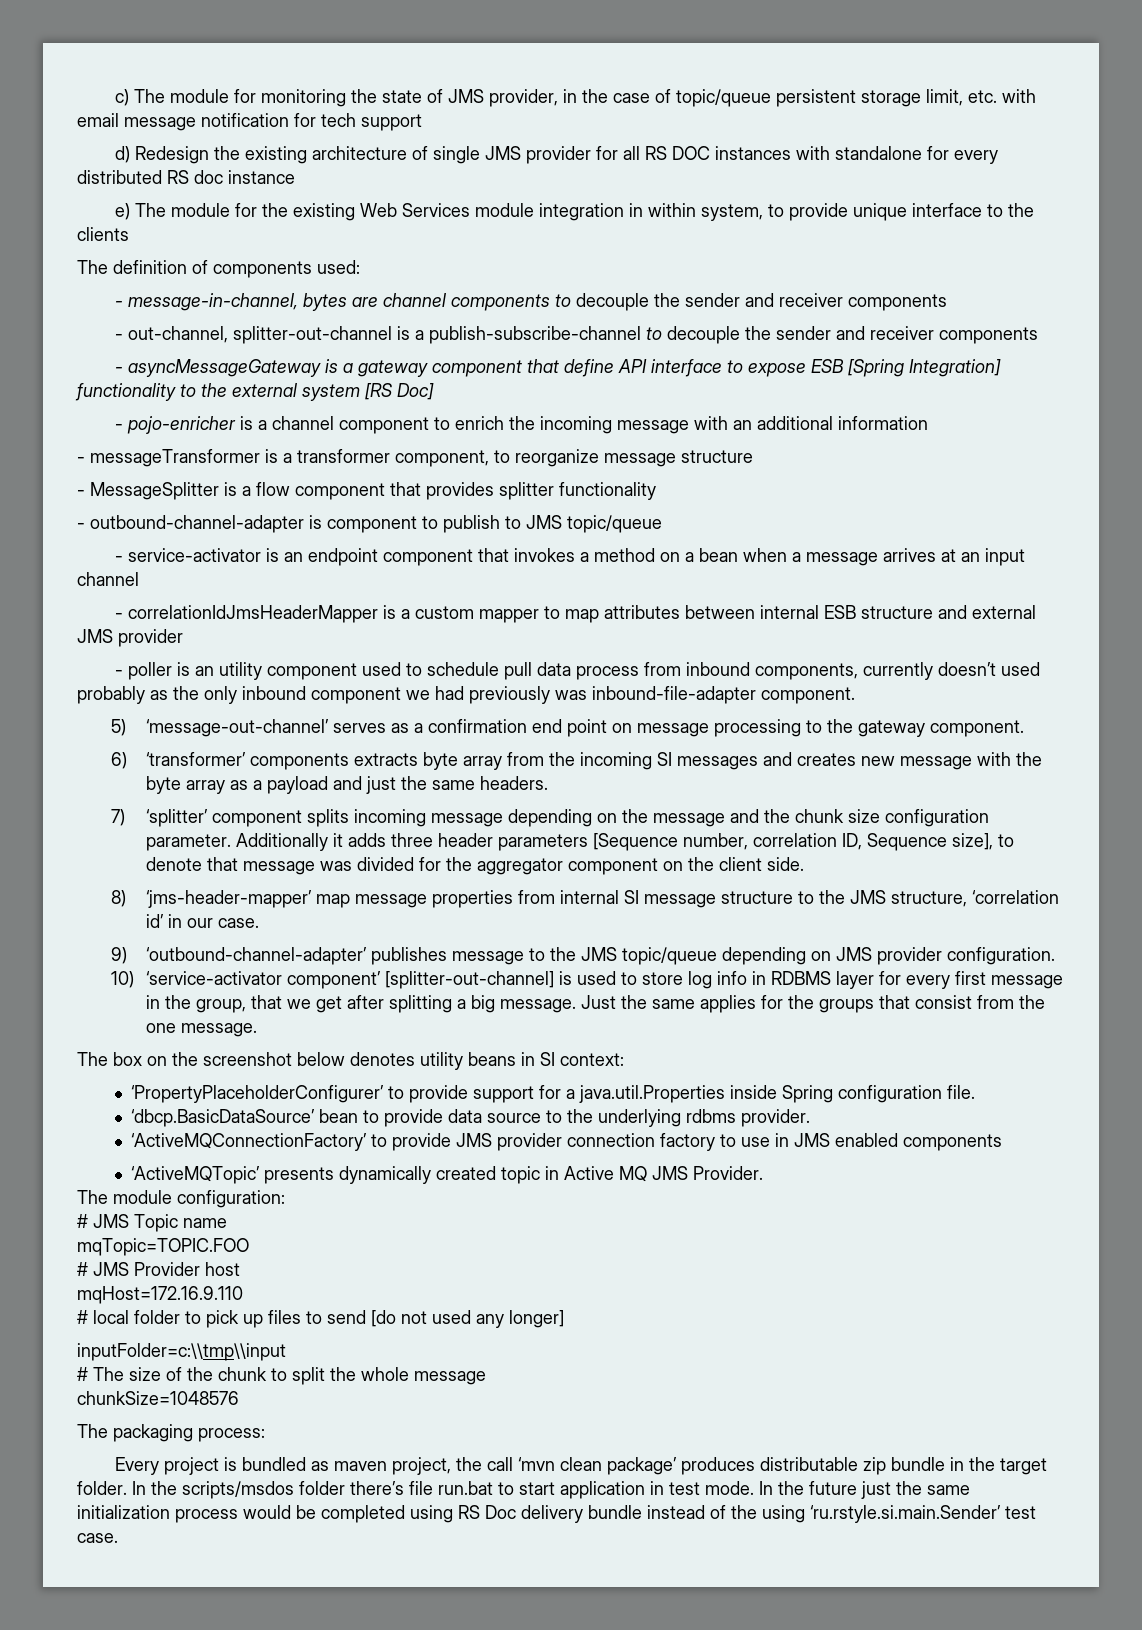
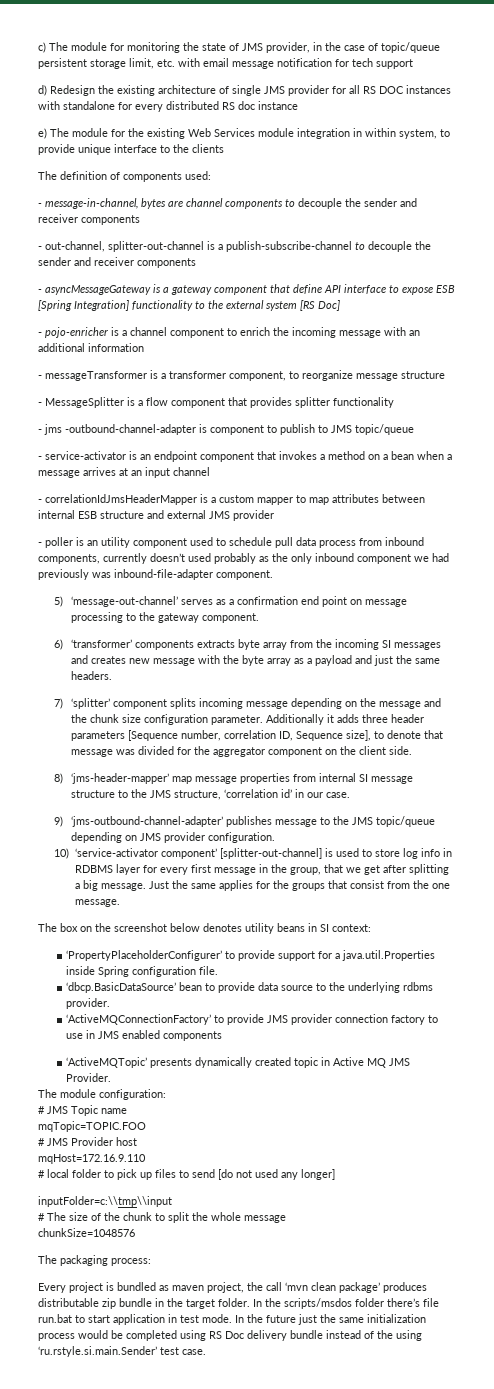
[90,515,304,533] outbound-channel-adapter -> [44,424,196,435] jms -outbound-channel-adapter
[145,947,367,965] ‘outbound-channel-adapter’ -> [70,816,223,827] ‘jms-outbound-channel-adapter’

